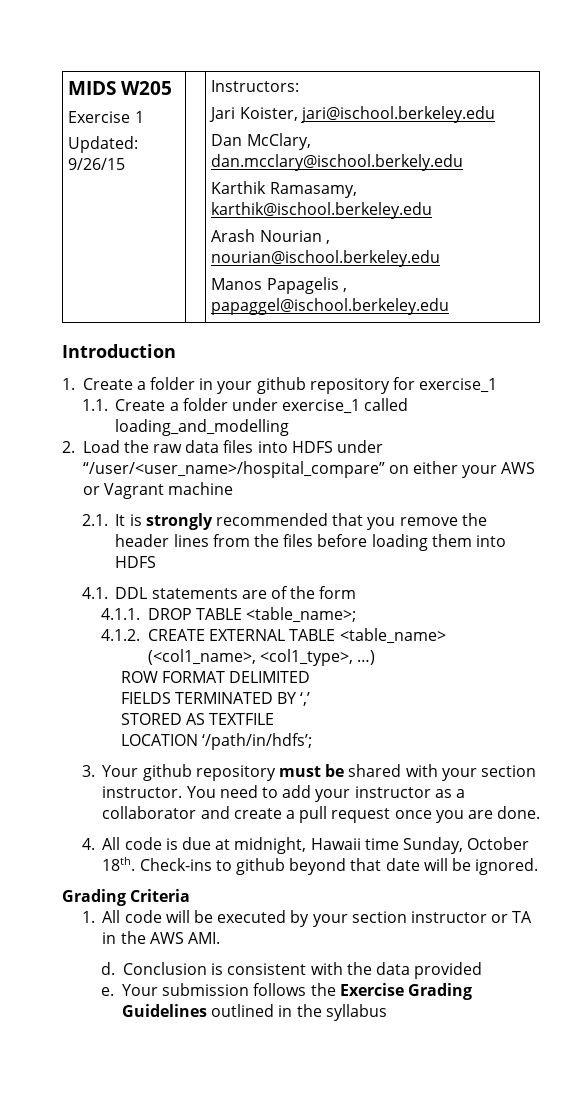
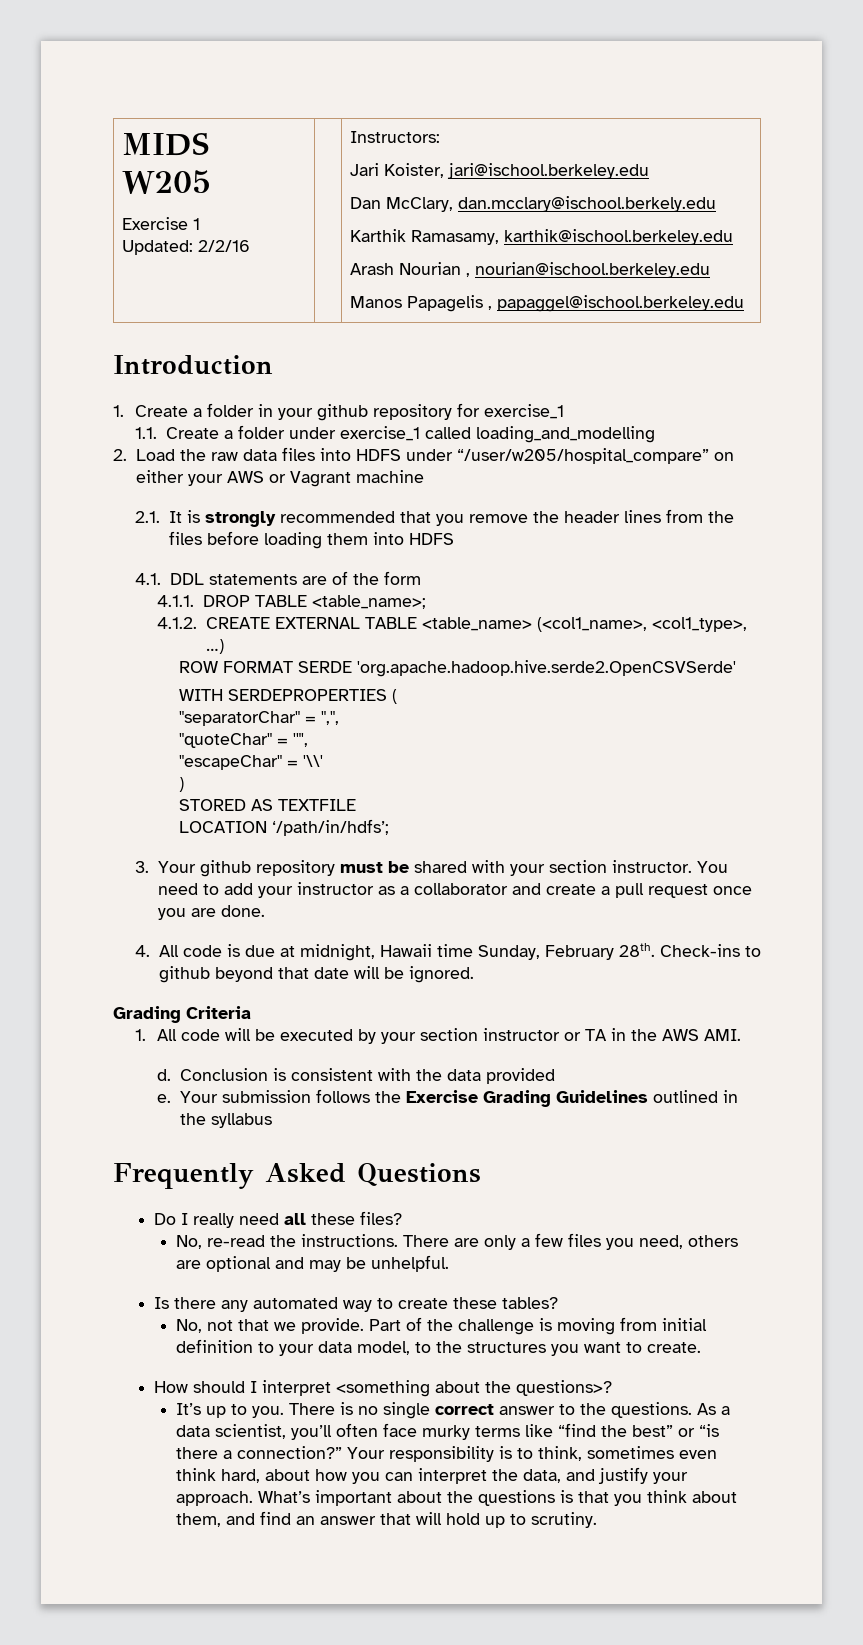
[68,158,126,170] 9/26/15 -> [198,240,251,252] 2/2/16
[82,461,385,478] “/user/<user_name>/hospital_compare” -> [456,448,709,464] “/user/w205/hospital_compare”
[229,671,311,683] [120,692,311,706] DELIMITED // FIELDS TERMINATED BY ‘,’ -> [298,660,737,677] [179,689,398,704] [179,711,340,726] [179,733,309,748] [179,755,324,770] [179,777,185,792] SERDE 'org.apache.hadoop.hive.serde2.OpenCSVSerde' // WITH SERDEPROPERTIES ( // "separatorChar" = ",", // "quoteChar" = '"', // "escapeChar" = '\\' // )
[467,837,530,850] [102,857,136,871] October 18th. -> [544,943,655,960] February 28th.
(387, 1012) none -> [113,1163,481,1189] [154,1211,403,1228] [176,1233,739,1250] [176,1255,450,1272] [154,1297,559,1312] [176,1317,708,1335] [176,1339,702,1356] [154,1380,613,1397] [176,1402,731,1419] [176,1423,720,1440] [176,1446,718,1462] [176,1467,689,1484] [176,1490,738,1506] [176,1511,598,1528] // Frequently Asked Questions // Do I really need all these files? // No, re-read the instructions. There are only a few files you need, others are optional and may be unhelpful. // Is there any automated way to create these tables? // No, not that we provide. Part of the challenge is moving from initial definition to your data model, to the structures you want to create. // How should I interpret <something about the questions>? // It’s up to you. There is no single correct answer to the questions. As a data scientist, you’ll often face murky terms like “find the best” or “is there a connection?” Your responsibility is to think, sometimes even think hard, about how you can interpret the data, and justify your approach. What’s important about the questions is that you think about them, and find an answer that will hold up to scrutiny.

